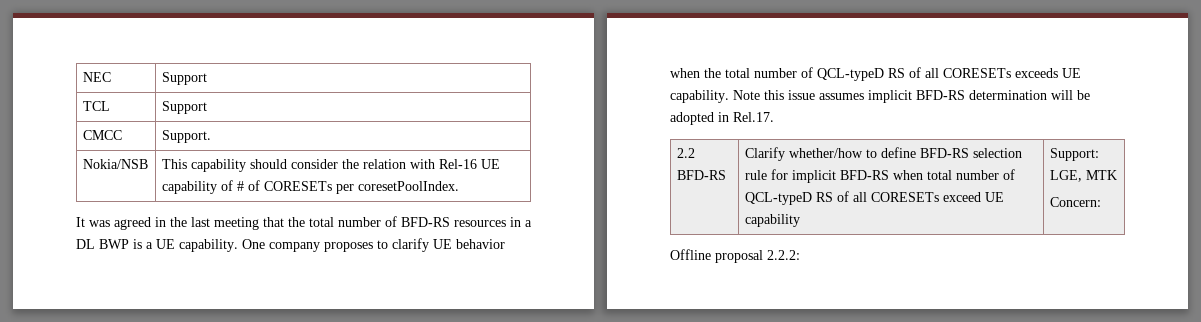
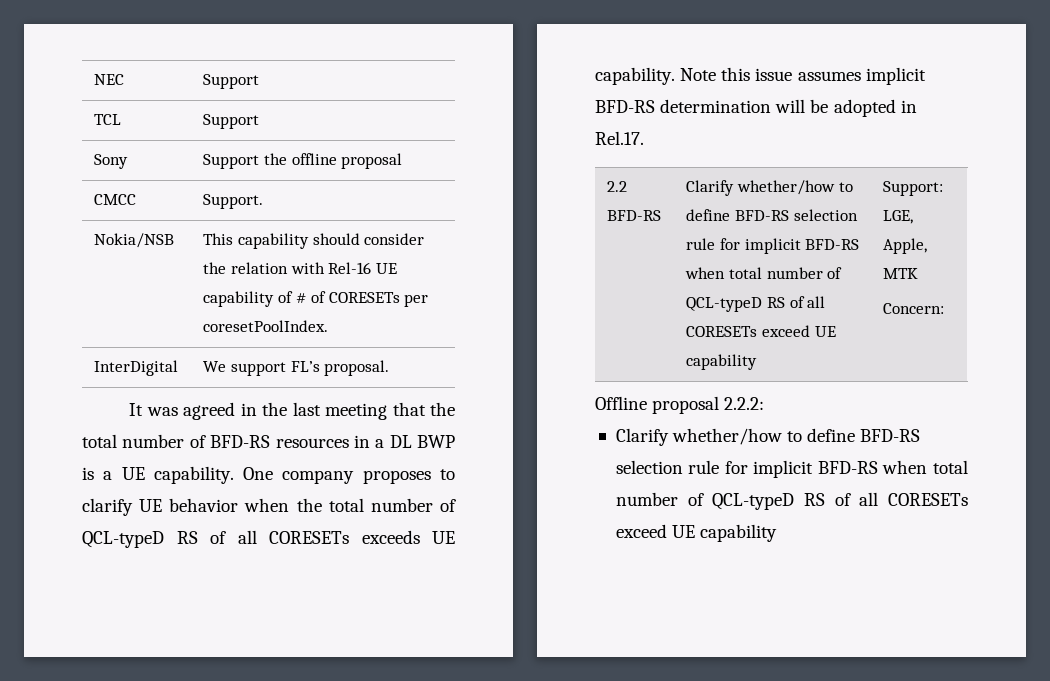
(207, 107) none -> [94,154,129,169] [203,153,403,169] // Sony | Support the offline proposal
(459, 186) none -> [94,360,179,376] [203,360,390,376] // InterDigital | We support FL’s proposal.
(1082, 176) none -> [883,238,928,254] Apple,
(800, 255) none -> [615,428,921,446] [615,460,968,478] [615,492,968,510] [615,524,778,542] // Clarify whether/how to define BFD-RS selection rule for implicit BFD-RS when total number of QCL-typeD RS of all CORESETs exceed UE capability

